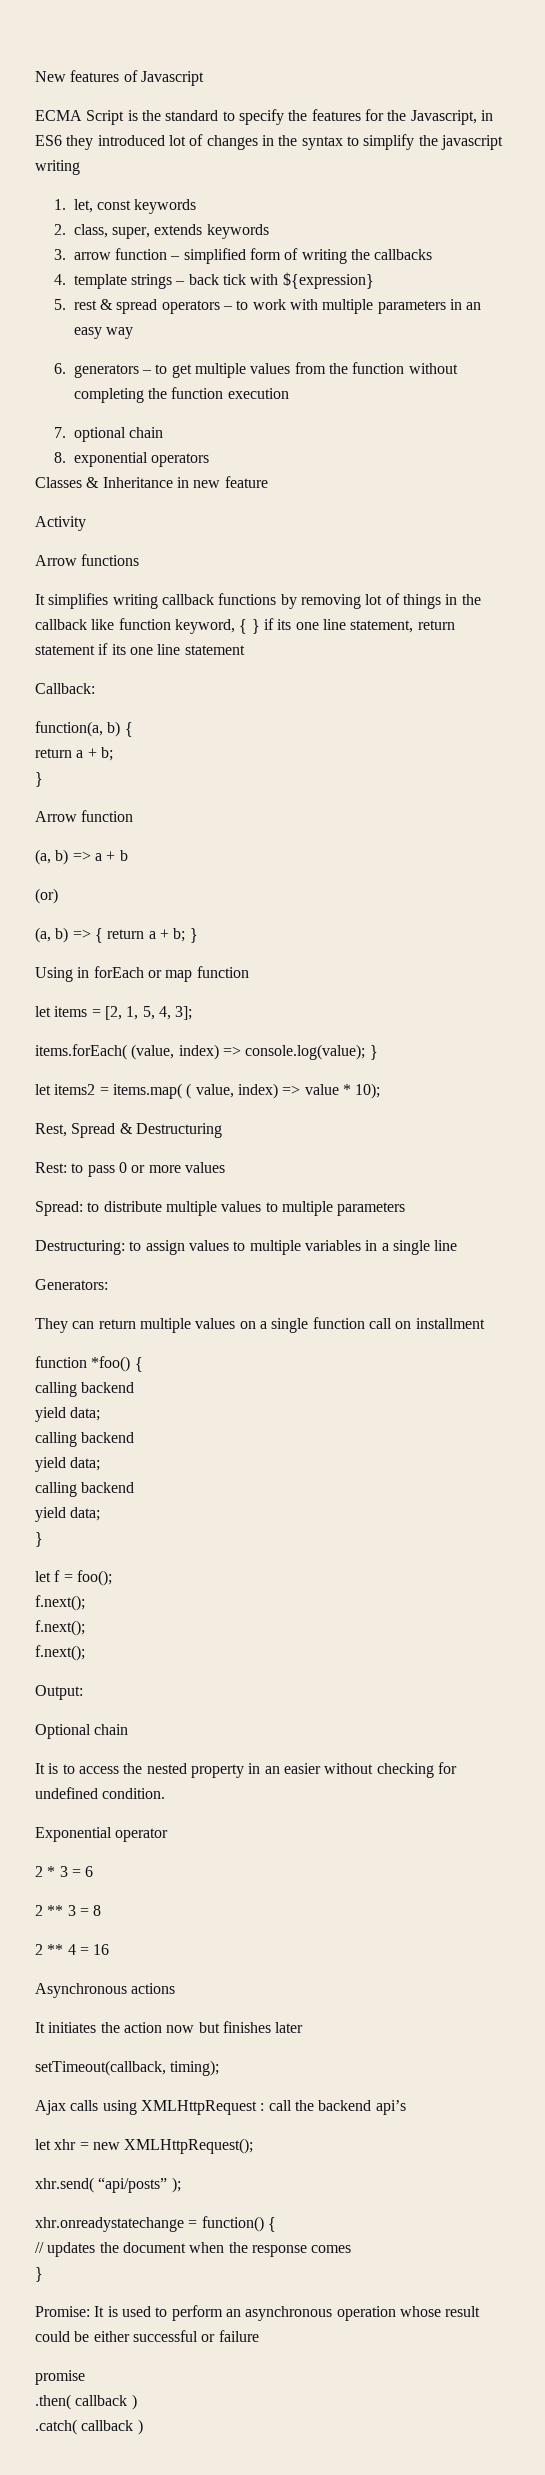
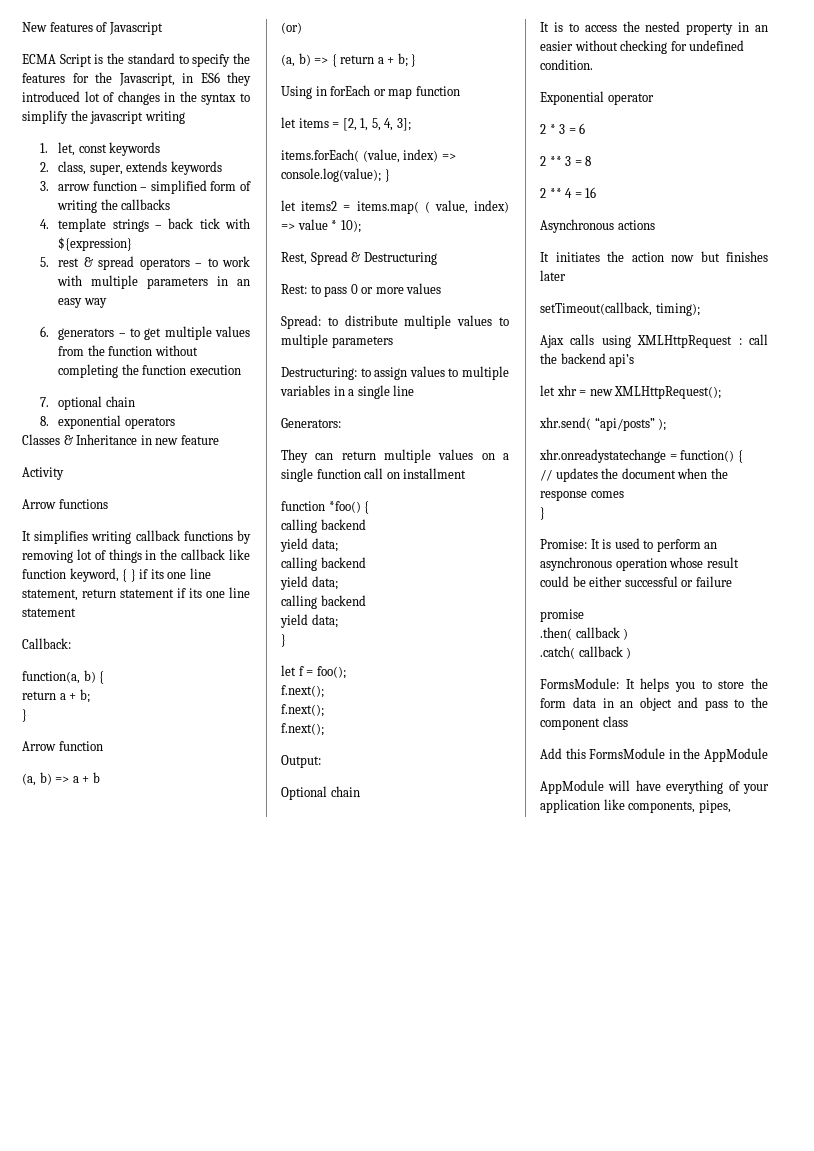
(143, 2427) none -> [540,678,768,692] [540,697,768,711] [540,716,628,730] [540,748,768,762] [540,780,769,794] [540,799,731,813] // FormsModule: It helps you to store the form data in an object and pass to the component class // Add this FormsModule in the AppModule // AppModule will have everything of your application like components, pipes,

